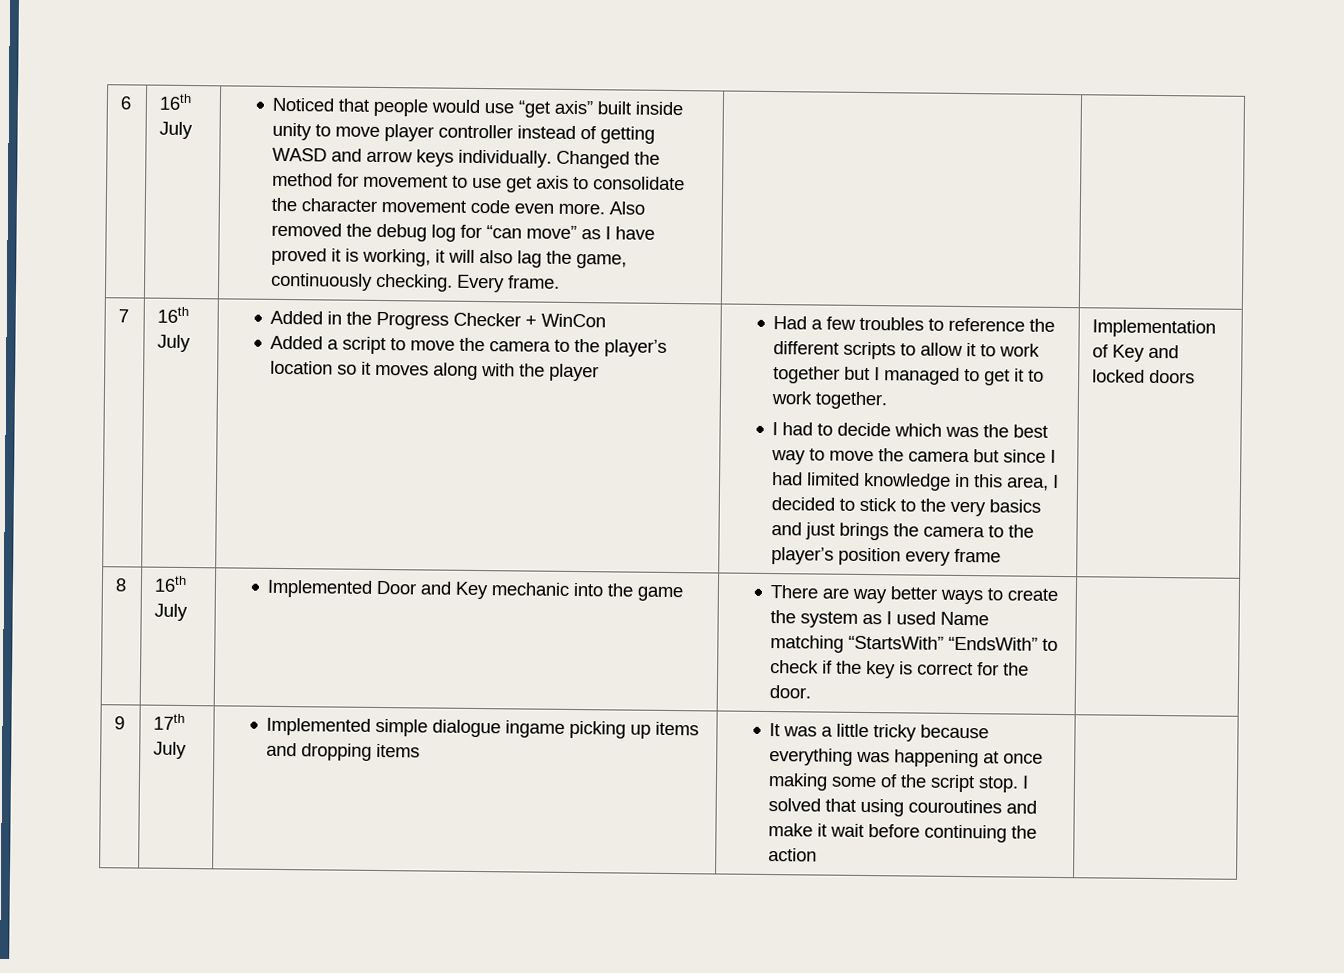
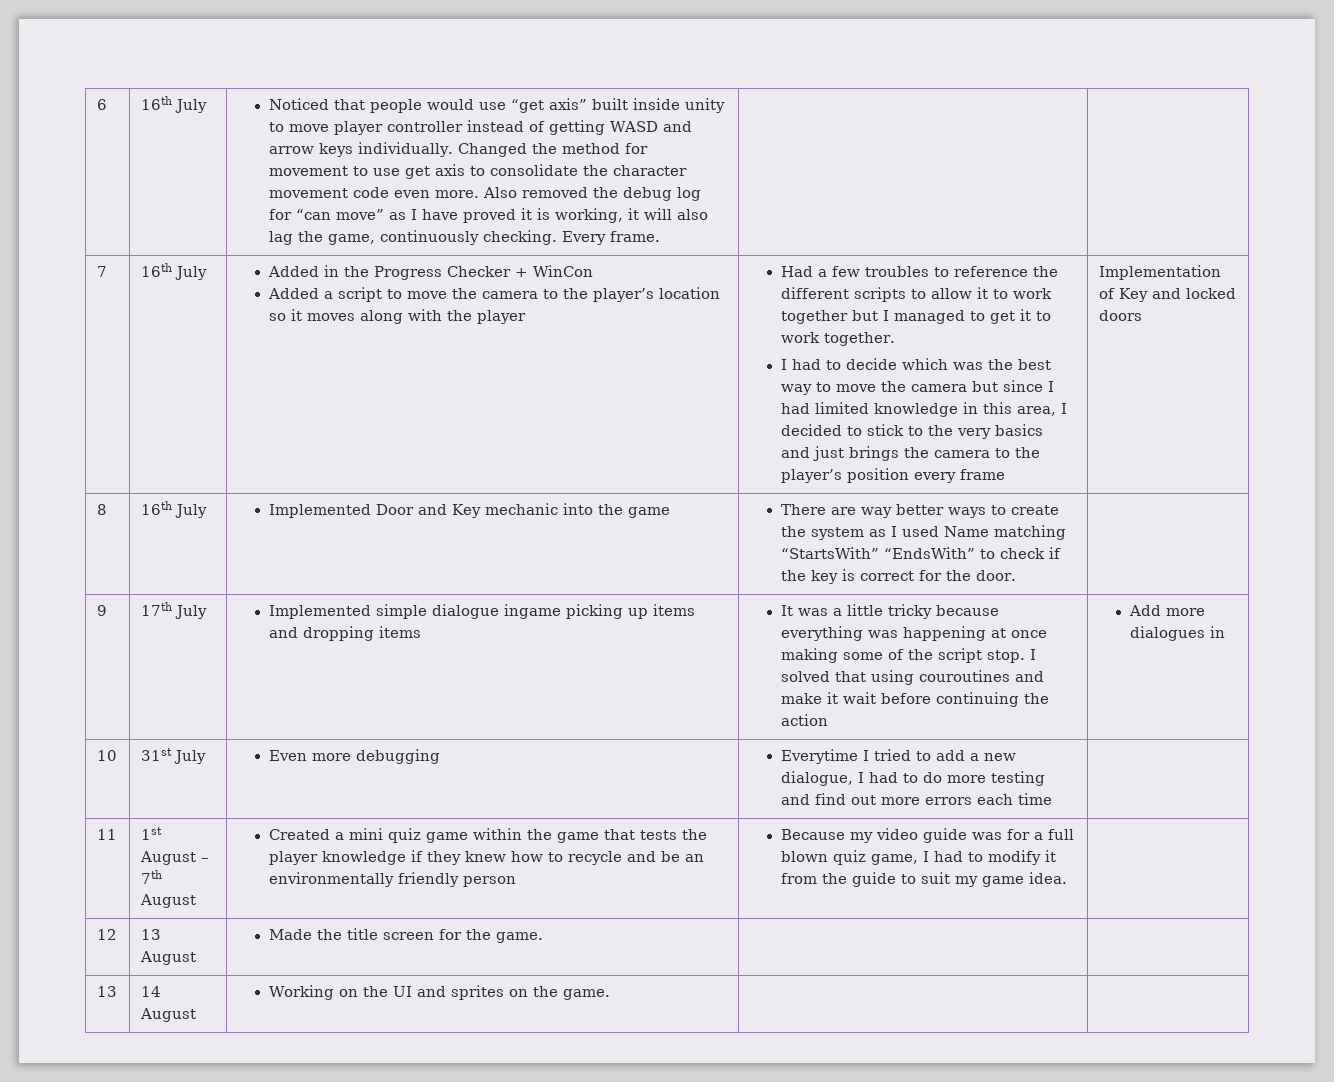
(818, 855) none -> [1128,605,1205,616] [1129,626,1225,641] [96,750,117,761] [140,748,206,764] [268,749,440,764] [780,749,1016,764] [780,771,1045,786] [780,793,1052,805] [96,829,117,840] [140,827,162,840] [139,851,209,865] [140,870,162,884] [139,894,196,908] [268,828,707,843] [268,850,704,865] [268,872,516,887] [780,828,1074,843] [780,850,1056,865] [780,872,1067,887] [96,929,117,940] [140,929,161,940] [139,951,196,965] [268,928,543,943] [96,986,117,997] [140,986,161,997] [139,1008,196,1022] [268,985,610,1000] | Add more dialogues in // 10 | 31st July | Even more debugging | Everytime I tried to add a new dialogue, I had to do more testing and find out more errors each time | // 11 | 1st August – 7th August | Created a mini quiz game within the game that tests the player knowledge if they knew how to recycle and be an environmentally friendly person | Because my video guide was for a full blown quiz game, I had to modify it from the guide to suit my game idea. | // 12 | 13 August | Made the title screen for the game. | | // 13 | 14 August | Working on the UI and sprites on the game. |

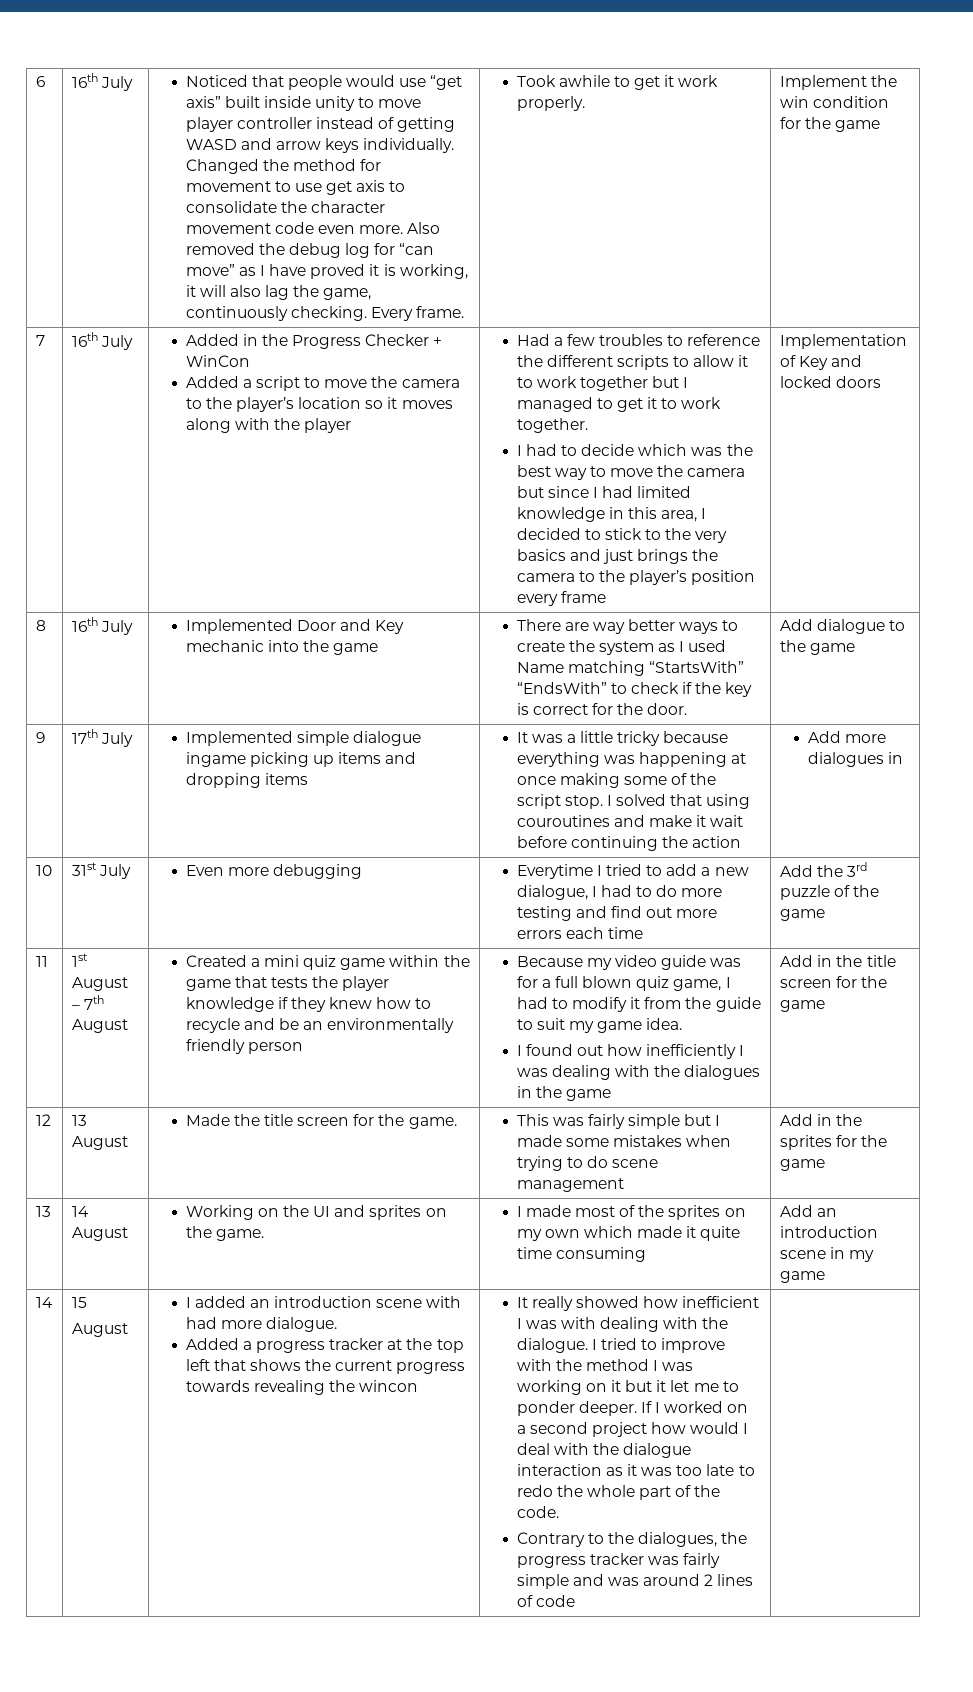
(660, 236) | -> [516,75,719,90] [516,96,585,111] [779,75,898,90] [779,96,890,108] [779,117,881,132] Took awhile to get it work properly. | Implement the win condition for the game
(1016, 575) none -> [779,619,906,634] [779,640,856,655] Add dialogue to the game
(1052, 799) none -> [779,862,868,877] [779,885,880,900] [779,909,825,921] Add the 3rd puzzle of the game
(1067, 878) | -> [516,1044,745,1059] [516,1065,761,1080] [516,1086,611,1101] [779,955,896,967] [779,976,888,988] [779,1000,825,1012] // I found out how inefficiently I was dealing with the dialogues in the game | Add in the title screen for the game
(543, 937) | -> [516,1114,721,1129] [516,1135,732,1147] [516,1156,659,1171] [516,1178,624,1192] [779,1114,863,1126] [779,1135,888,1150] [779,1159,825,1171] This was fairly simple but I made some mistakes when trying to do scene management | Add in the sprites for the game
(610, 994) none -> [516,1205,746,1220] [516,1226,741,1241] [516,1247,646,1262] [779,1205,838,1217] [779,1226,878,1238] [779,1247,875,1262] [779,1271,825,1283] [35,1297,53,1308] [71,1297,87,1308] [71,1323,128,1337] [185,1296,462,1308] [185,1317,337,1332] [185,1338,464,1353] [185,1359,466,1374] [185,1380,419,1395] [516,1296,760,1311] [516,1317,729,1332] [516,1338,726,1353] [516,1359,694,1371] [516,1380,739,1395] [516,1401,749,1416] [516,1422,749,1437] [516,1443,692,1458] [516,1464,755,1476] [516,1485,721,1500] [516,1506,559,1518] [516,1532,748,1547] [516,1553,721,1568] [516,1574,754,1589] [516,1595,575,1607] I made most of the sprites on my own which made it quite time consuming | Add an introduction scene in my game // 14 | 15 // August | I added an introduction scene with had more dialogue. // Added a progress tracker at the top left that shows the current progress towards revealing the wincon | It really showed how inefficient I was with dealing with the dialogue. I tried to improve with the method I was working on it but it let me to ponder deeper. If I worked on a second project how would I deal with the dialogue interaction as it was too late to redo the whole part of the code. // Contrary to the dialogues, the progress tracker was fairly simple and was around 2 lines of code

